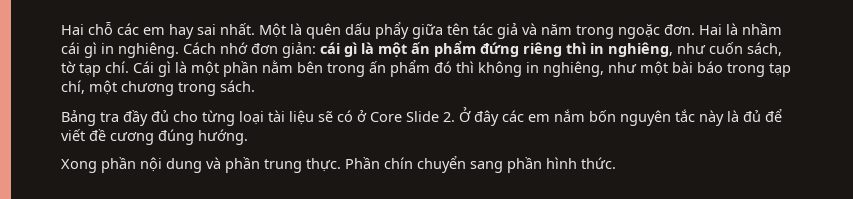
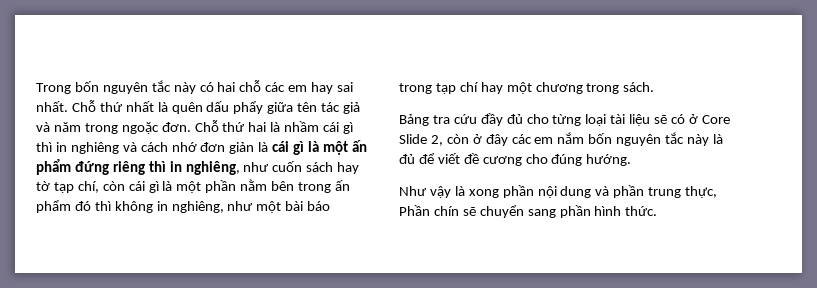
[61,24,84,35] Hai -> [36,80,236,94] Trong bốn nguyên tắc này có hai
[259,23,286,38] Một -> [71,100,154,112] Chỗ thứ nhất
[699,24,722,35] Hai -> [194,120,267,132] Chỗ thứ hai
[101,42,316,58] in nghiêng. Cách nhớ đơn giản: -> [36,142,269,154] thì in nghiêng và cách nhớ đơn giản là
[747,42,782,56] [61,61,154,77] sách, tờ tạp chí. Cái -> [306,162,360,174] [36,181,145,193] sách hay tờ tạp chí, còn cái
[61,80,85,94] chí, -> [459,82,503,94] chí hay
(119, 117) none -> [453,114,477,124] cứu
[443,107,471,122] 2. Ở -> [430,134,482,146] 2, còn ở
(154, 138) none -> [525,154,548,164] cho
[61,159,97,173] Xong -> [399,186,499,198] Như vậy là xong
[306,158,341,172] thực. -> [685,186,718,198] thực,
(413, 163) none -> [462,207,476,216] sẽ

